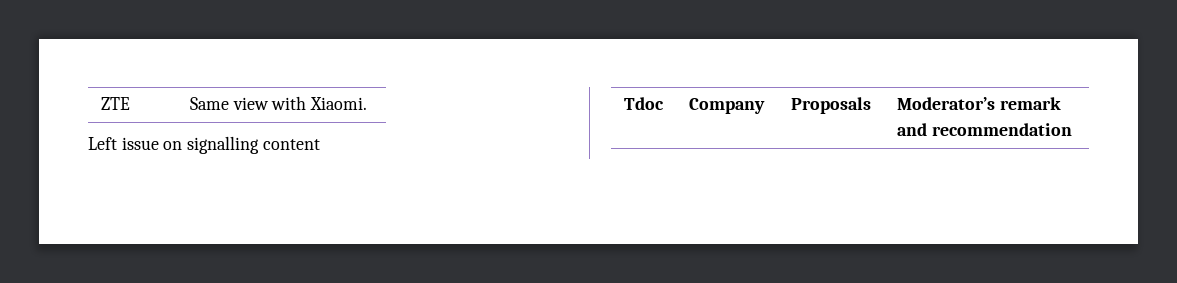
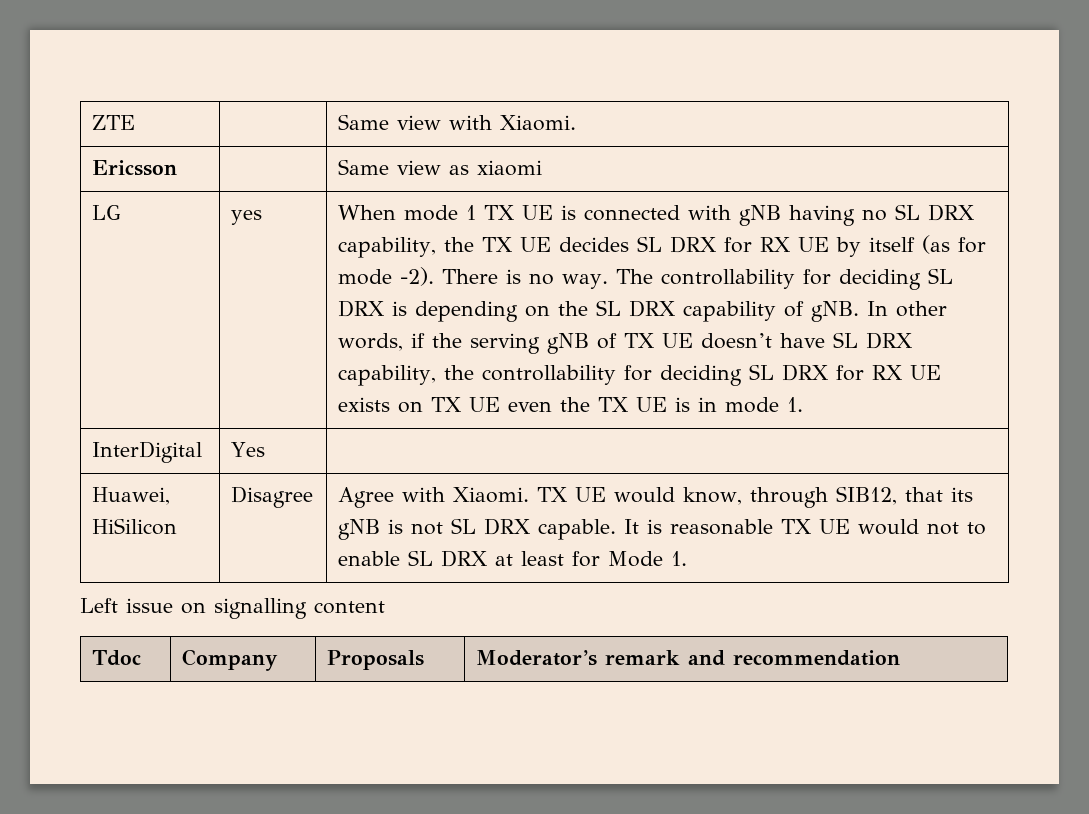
(367, 103) none -> [92,160,178,176] [338,159,543,176] [92,205,122,220] [231,210,263,225] [338,204,975,226] [338,235,987,258] [338,267,954,290] [338,300,948,322] [338,332,913,354] [338,364,942,386] [338,397,804,413] [92,441,203,463] [231,442,266,457] [92,487,171,505] [92,518,178,535] [231,486,314,508] [338,486,974,508] [338,518,987,540] [338,550,688,567] // Ericsson | | Same view as xiaomi // LG | yes | When mode 1 TX UE is connected with gNB having no SL DRX capability, the TX UE decides SL DRX for RX UE by itself (as for mode -2). There is no way. The controllability for deciding SL DRX is depending on the SL DRX capability of gNB. In other words, if the serving gNB of TX UE doesn’t have SL DRX capability, the controllability for deciding SL DRX for RX UE exists on TX UE even the TX UE is in mode 1. // InterDigital | Yes | // Huawei, HiSilicon | Disagree | Agree with Xiaomi. TX UE would know, through SIB12, that its gNB is not SL DRX capable. It is reasonable TX UE would not to enable SL DRX at least for Mode 1.

